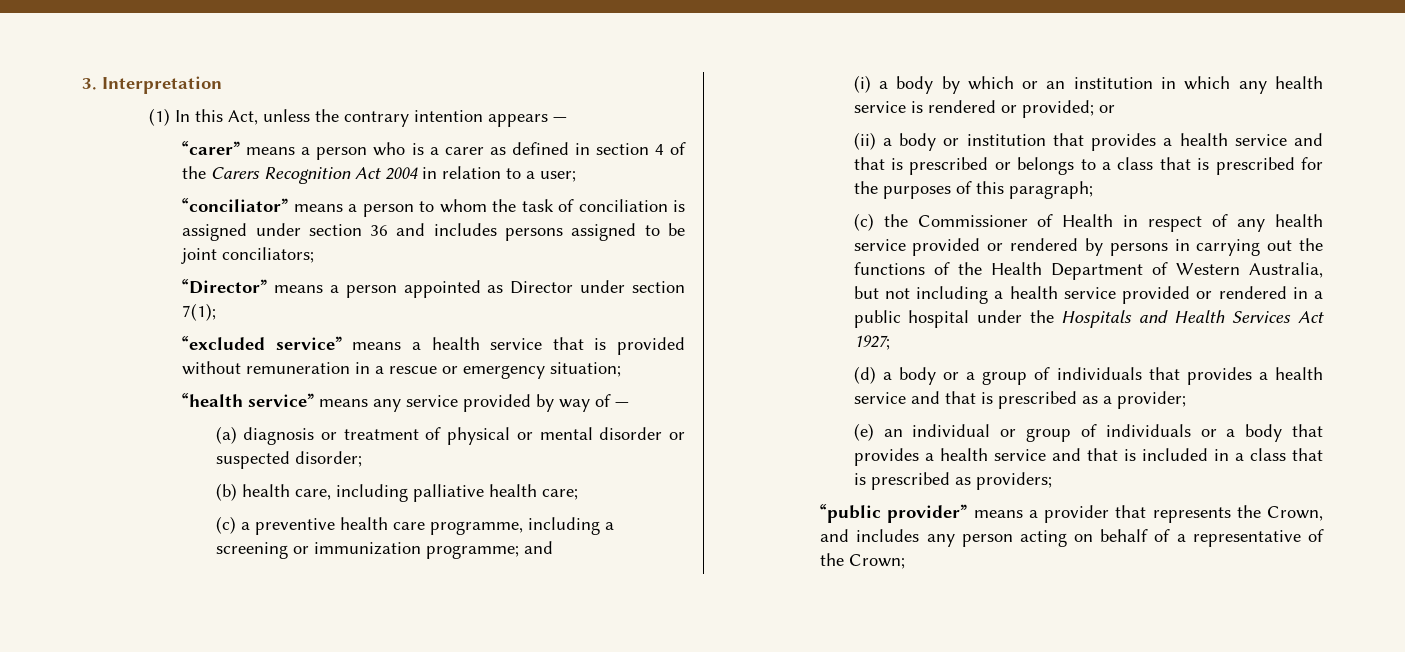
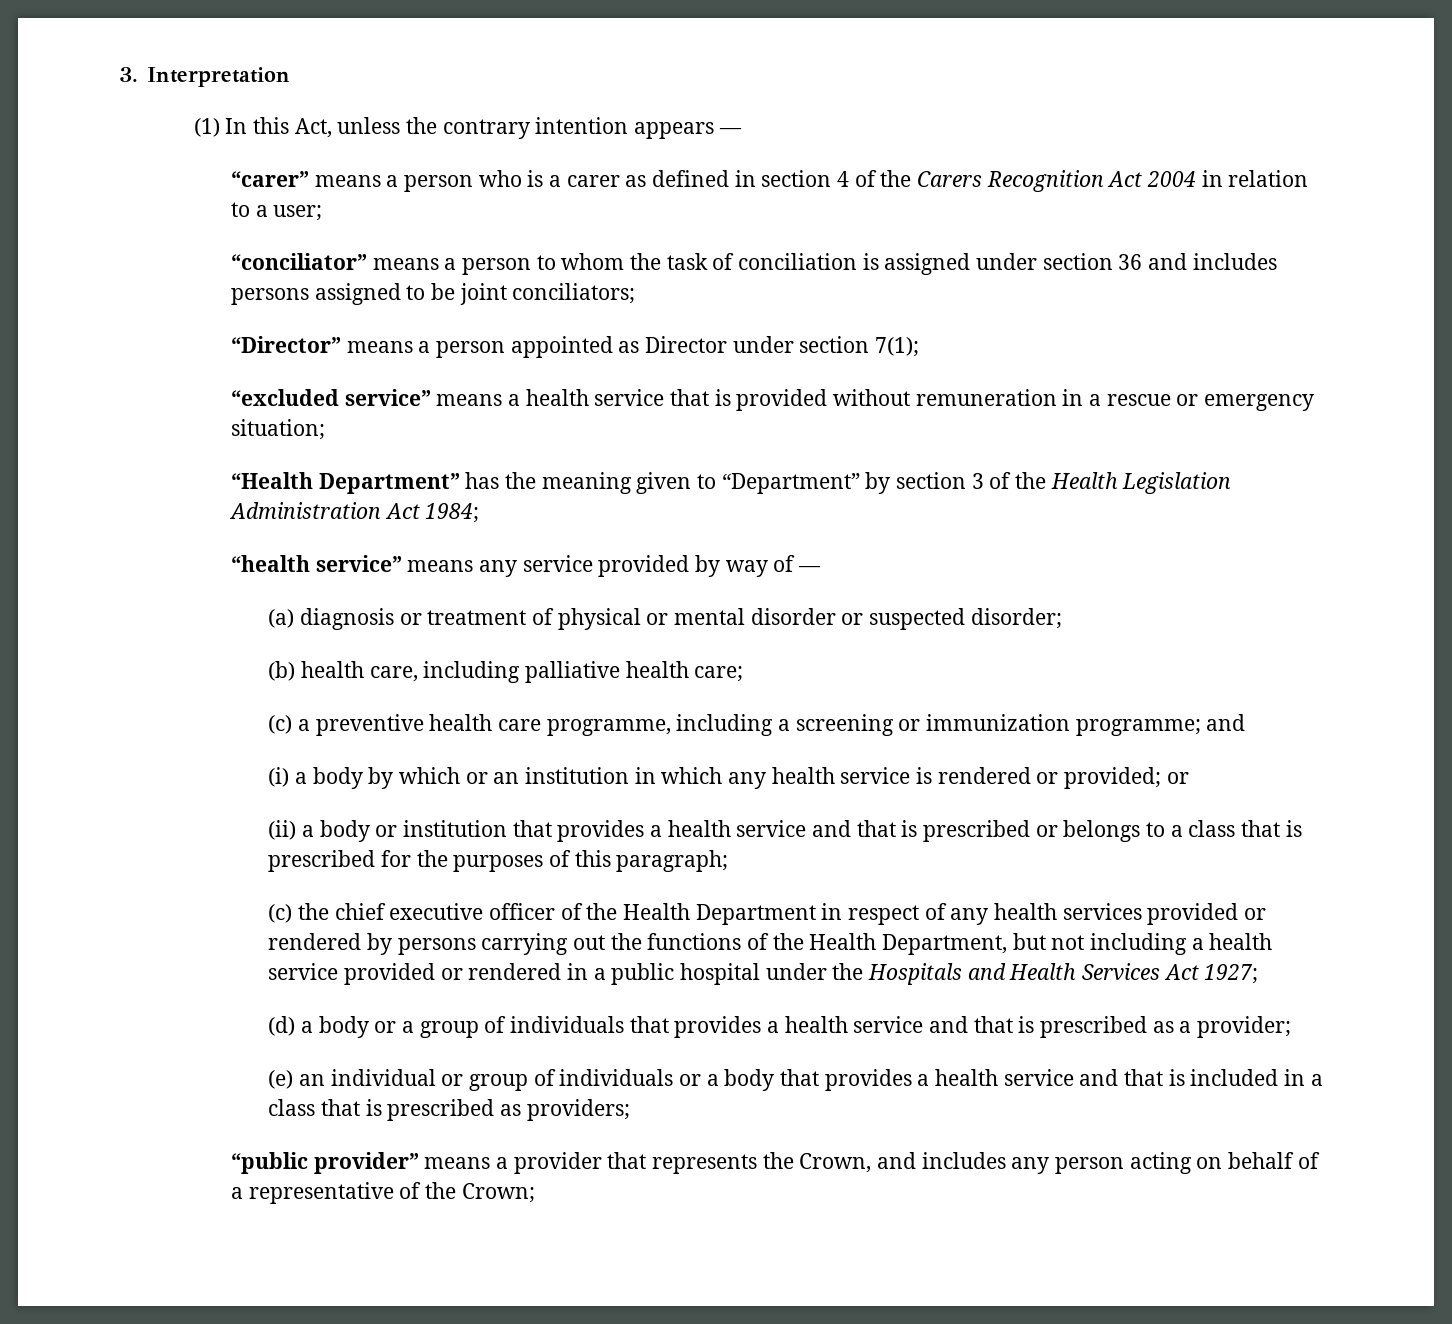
(622, 369) none -> [231,472,1232,494] [229,502,480,523] // “Health Department” has the meaning given to “Department” by section 3 of the Health Legislation Administration Act 1984;
[917,214,1114,227] Commissioner of Health -> [334,903,816,925] chief executive officer of the Health Department
[853,239,906,251] service -> [1062,903,1142,920] services
[1174,239,1190,251] in -> (476, 946) none
[1050,262,1323,280] Department of Western Australia, -> [882,934,1008,955] Department,

